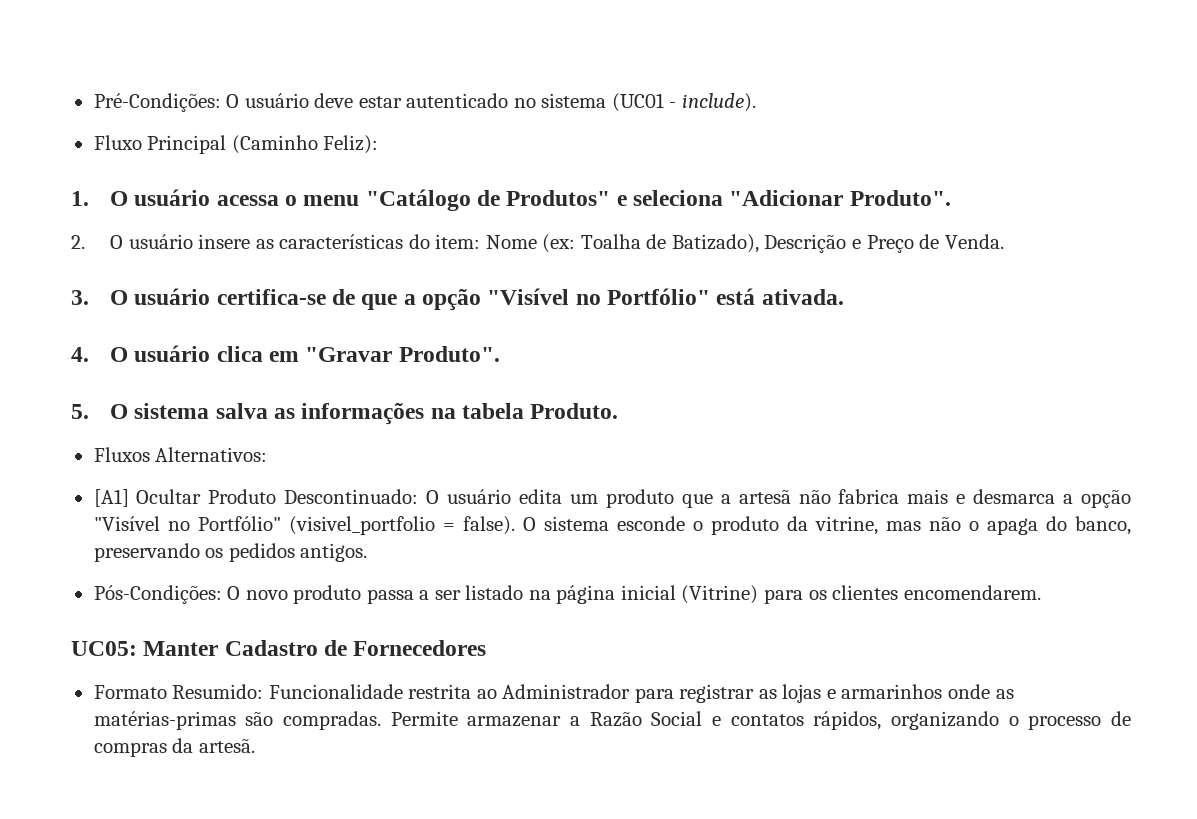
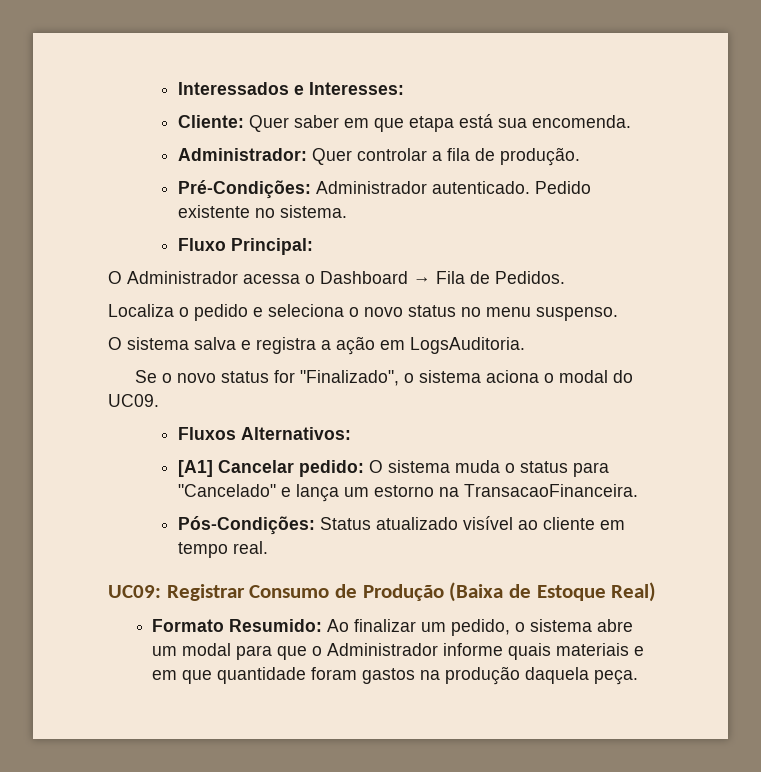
[93,93,756,112] [93,135,379,154] [71,189,951,211] [71,234,1004,253] [71,288,844,311] [71,345,500,362] [71,403,619,425] [93,447,268,462] [93,489,1131,508] [93,516,1131,535] [93,543,368,562] [93,585,1041,604] [71,640,487,656] [93,684,1014,703] [93,711,1131,730] [93,738,255,757] Pré-Condições: O usuário deve estar autenticado no sistema (UC01 - include). // Fluxo Principal (Caminho Feliz): // 1. O usuário acessa o menu "Catálogo de Produtos" e seleciona "Adicionar Produto". // 2. O usuário insere as características do item: Nome (ex: Toalha de Batizado), Descrição e Preço de Venda. // 3. O usuário certifica-se de que a opção "Visível no Portfólio" está ativada. // 4. O usuário clica em "Gravar Produto". // 5. O sistema salva as informações na tabela Produto. // Fluxos Alternativos: // [A1] Ocultar Produto Descontinuado: O usuário edita um produto que a artesã não fabrica mais e desmarca a opção "Visível no Portfólio" (visivel_portfolio = false). O sistema esconde o produto da vitrine, mas não o apaga do banco, preservando os pedidos antigos. // Pós-Condições: O novo produto passa a ser listado na página inicial (Vitrine) para os clientes encomendarem. // UC05: Manter Cadastro de Fornecedores // Formato Resumido: Funcionalidade restrita ao Administrador para registrar as lojas e armarinhos onde as matérias-primas são compradas. Permite armazenar a Razão Social e contatos rápidos, organizando o processo de compras da artesã. -> [177,82,404,95] [177,114,631,132] [177,147,580,166] [177,180,591,199] [177,205,347,218] [177,238,313,255] [108,271,565,284] [108,304,618,321] [108,336,525,355] [135,370,634,386] [108,394,159,407] [177,427,351,440] [177,460,609,477] [177,484,638,502] [177,516,625,535] [177,541,268,558] [108,582,657,602] [152,619,634,636] [152,643,645,660] [152,666,639,685] Interessados e Interesses: // Cliente: Quer saber em que etapa está sua encomenda. // Administrador: Quer controlar a fila de produção. // Pré-Condições: Administrador autenticado. Pedido existente no sistema. // Fluxo Principal: // O Administrador acessa o Dashboard → Fila de Pedidos. // Localiza o pedido e seleciona o novo status no menu suspenso. // O sistema salva e registra a ação em LogsAuditoria. // Se o novo status for "Finalizado", o sistema aciona o modal do UC09. // Fluxos Alternativos: // [A1] Cancelar pedido: O sistema muda o status para "Cancelado" e lança um estorno na TransacaoFinanceira. // Pós-Condições: Status atualizado visível ao cliente em tempo real. // UC09: Registrar Consumo de Produção (Baixa de Estoque Real) // Formato Resumido: Ao finalizar um pedido, o sistema abre um modal para que o Administrador informe quais materiais e em que quantidade foram gastos na produção daquela peça.

